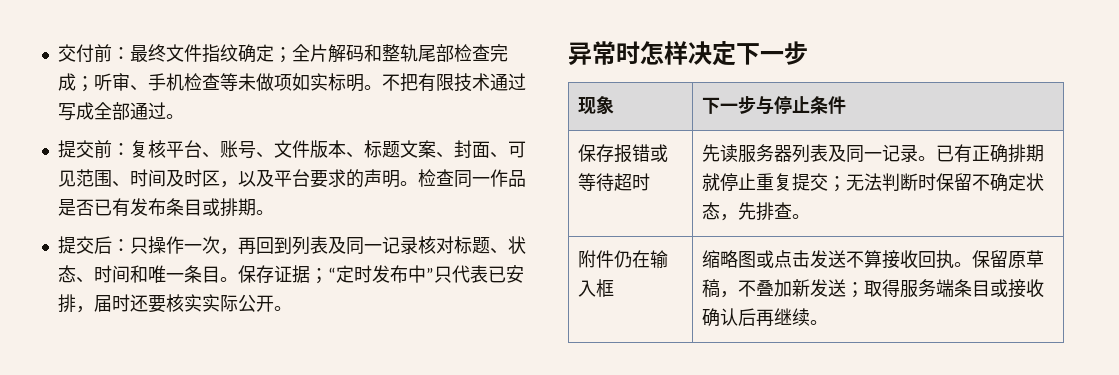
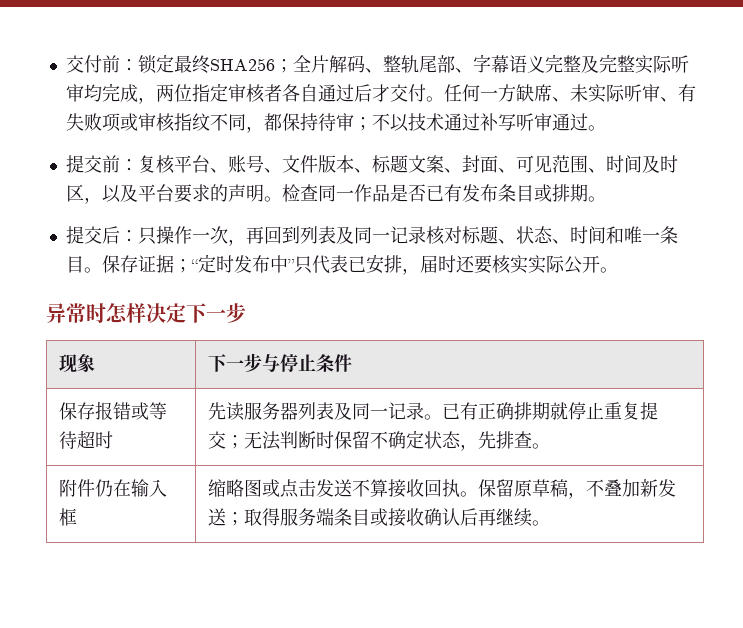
[129,44,274,63] 最终文件指纹确定 -> [137,54,275,74] 锁定最终SHA256
[363,44,382,62] 和 -> [364,68,383,73] 、
[453,44,508,62] [57,73,526,92] [57,102,130,121] 检查完成；听审、手机检查等未做项如实标明。不把有限技术通过写成全部 -> [454,54,689,74] [65,83,696,104] [65,113,552,133] 、字幕语义完整及完整实际听审均完成，两位指定审核者各自通过后才交付。任何一方缺席、未实际听审、有失败项或审核指纹不同，都保持待审；不以技术通过补写听审

